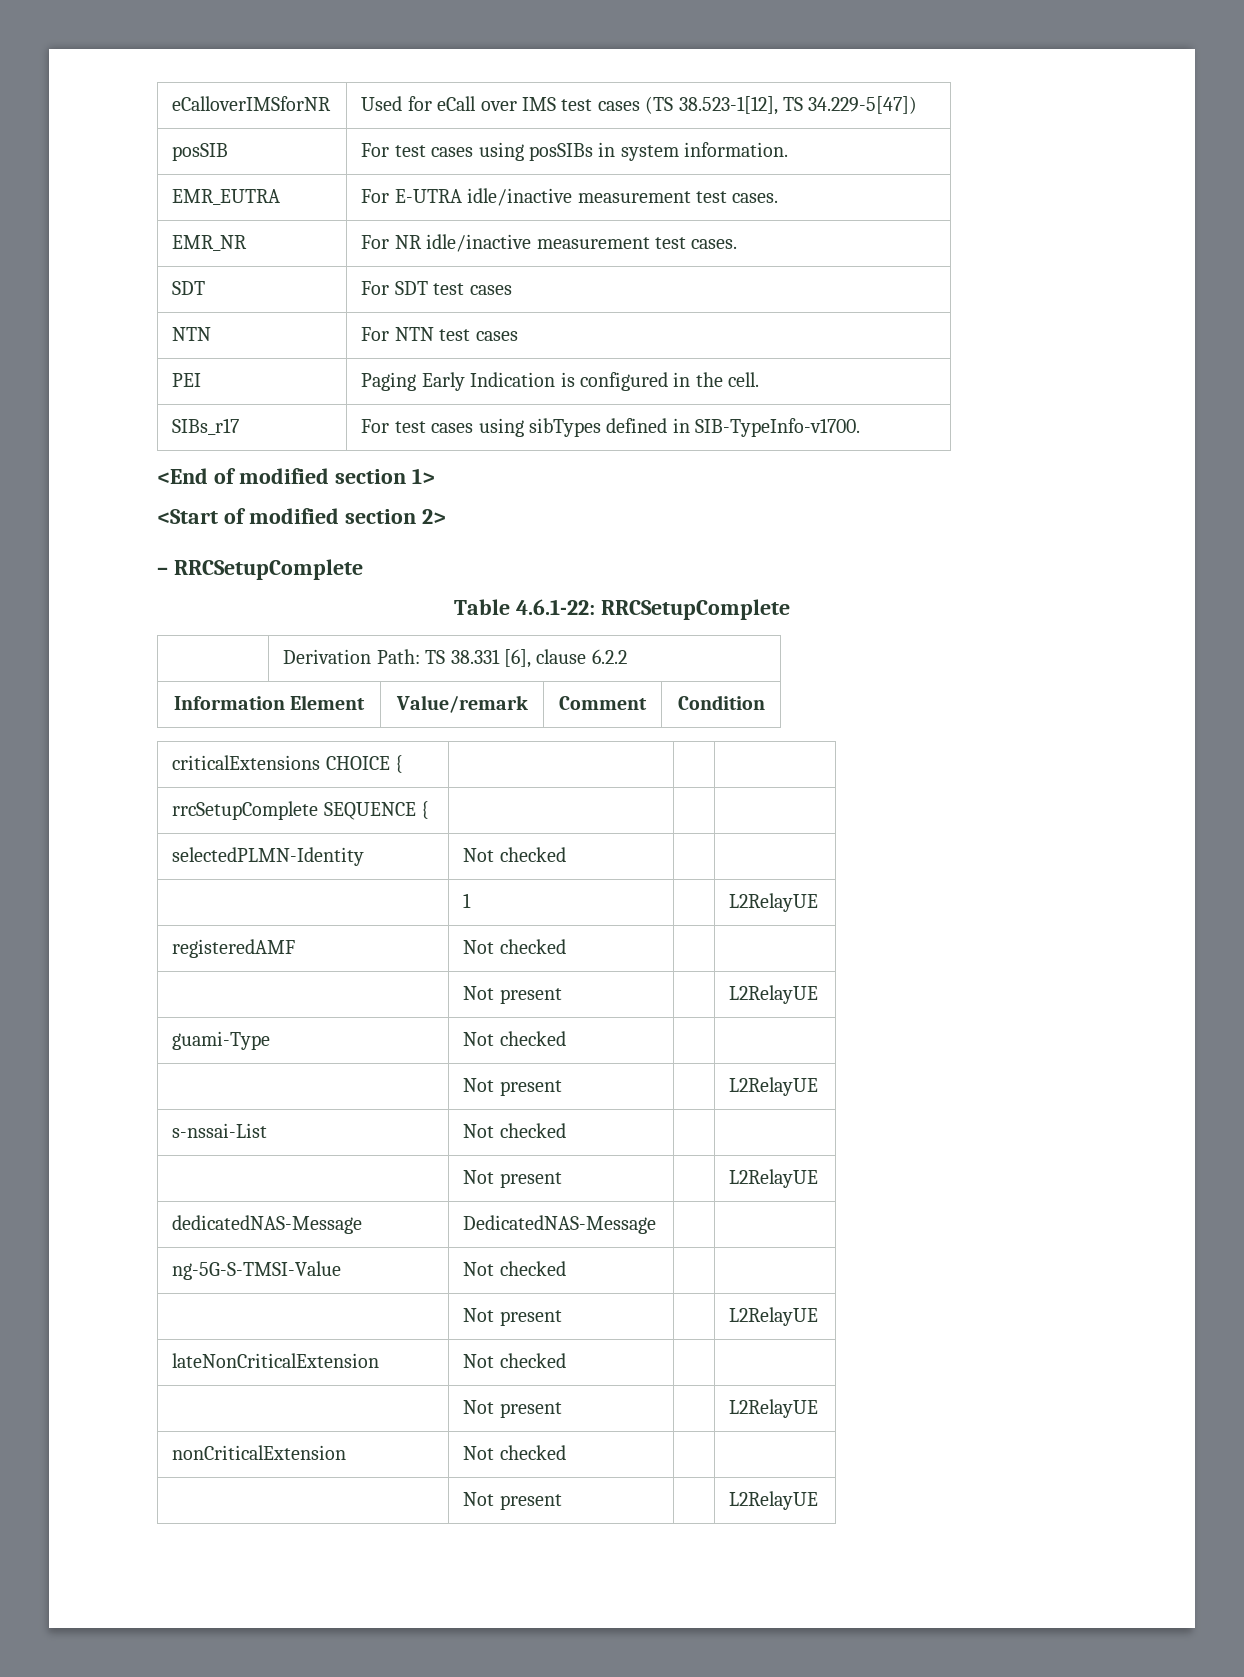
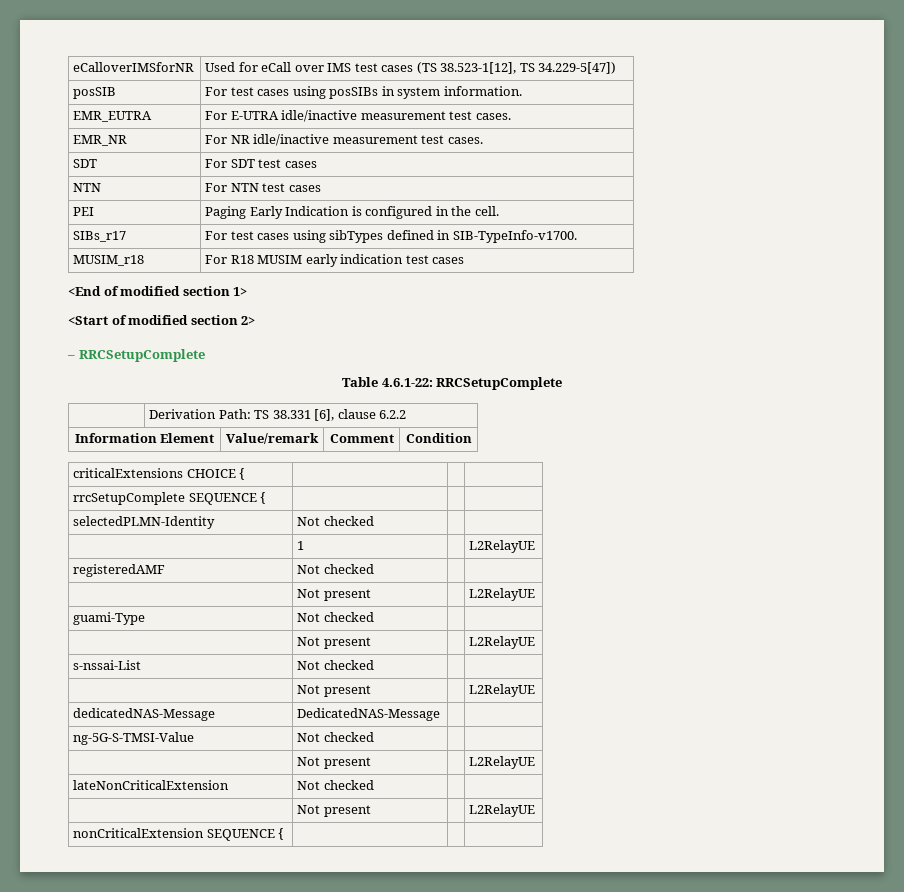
(861, 427) none -> [73,255,145,266] [205,254,465,267] // MUSIM_r18 | For R18 MUSIM early indication test cases
[463,1445,566,1460] [463,1492,562,1510] [729,1491,819,1510] | Not checked | | // | Not present | | L2RelayUE -> [206,828,285,841] SEQUENCE { | | |

